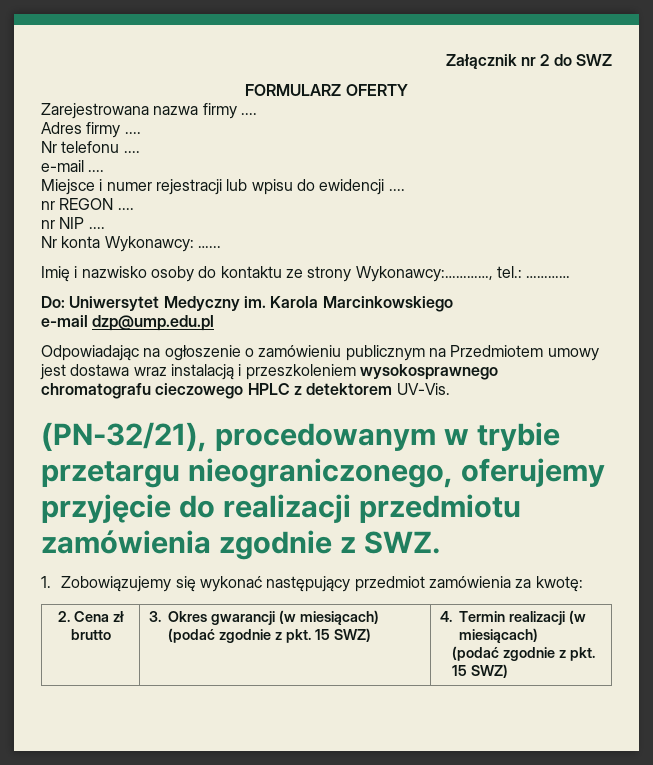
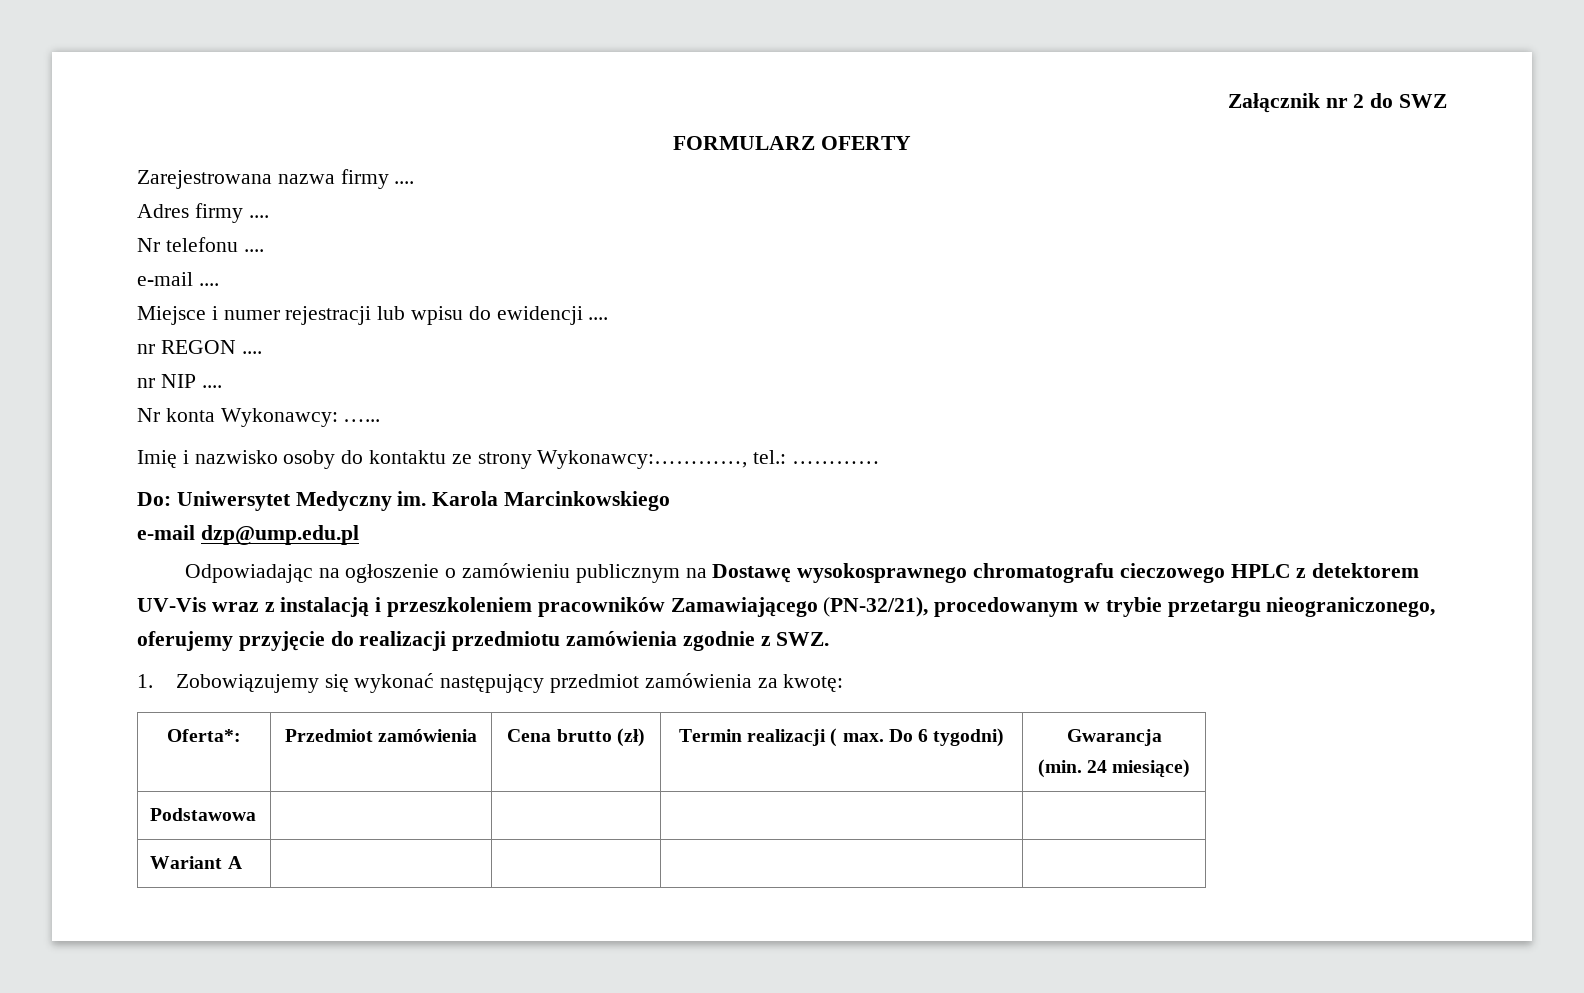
[450,345,599,361] [40,364,356,380] Przedmiotem umowy jest dostawa wraz instalacją i przeszkoleniem -> [712,564,792,583] Dostawę
[396,383,450,395] UV-Vis. // -> [137,597,818,617] UV-Vis wraz z instalacją i przeszkoleniem pracowników Zamawiającego
[58,611,124,622] [70,629,111,640] [148,610,379,625] [167,628,371,643] [439,610,586,625] [458,628,538,643] [451,646,595,661] [451,664,508,678] 2. Cena zł brutto | 3. Okres gwarancji (w miesiącach) (podać zgodnie z pkt. 15 SWZ) | 4. Termin realizacji (w miesiącach) // (podać zgodnie z pkt. 15 SWZ) -> [167,729,241,742] [284,729,478,742] [507,728,645,747] [678,728,1005,747] [1066,729,1162,746] [1037,759,1191,778] [150,808,257,821] [150,856,242,869] Oferta*: | Przedmiot zamówienia | Cena brutto (zł) | Termin realizacji ( max. Do 6 tygodni) | Gwarancja // (min. 24 miesiące) // Podstawowa | | | | // Wariant A | | | |

